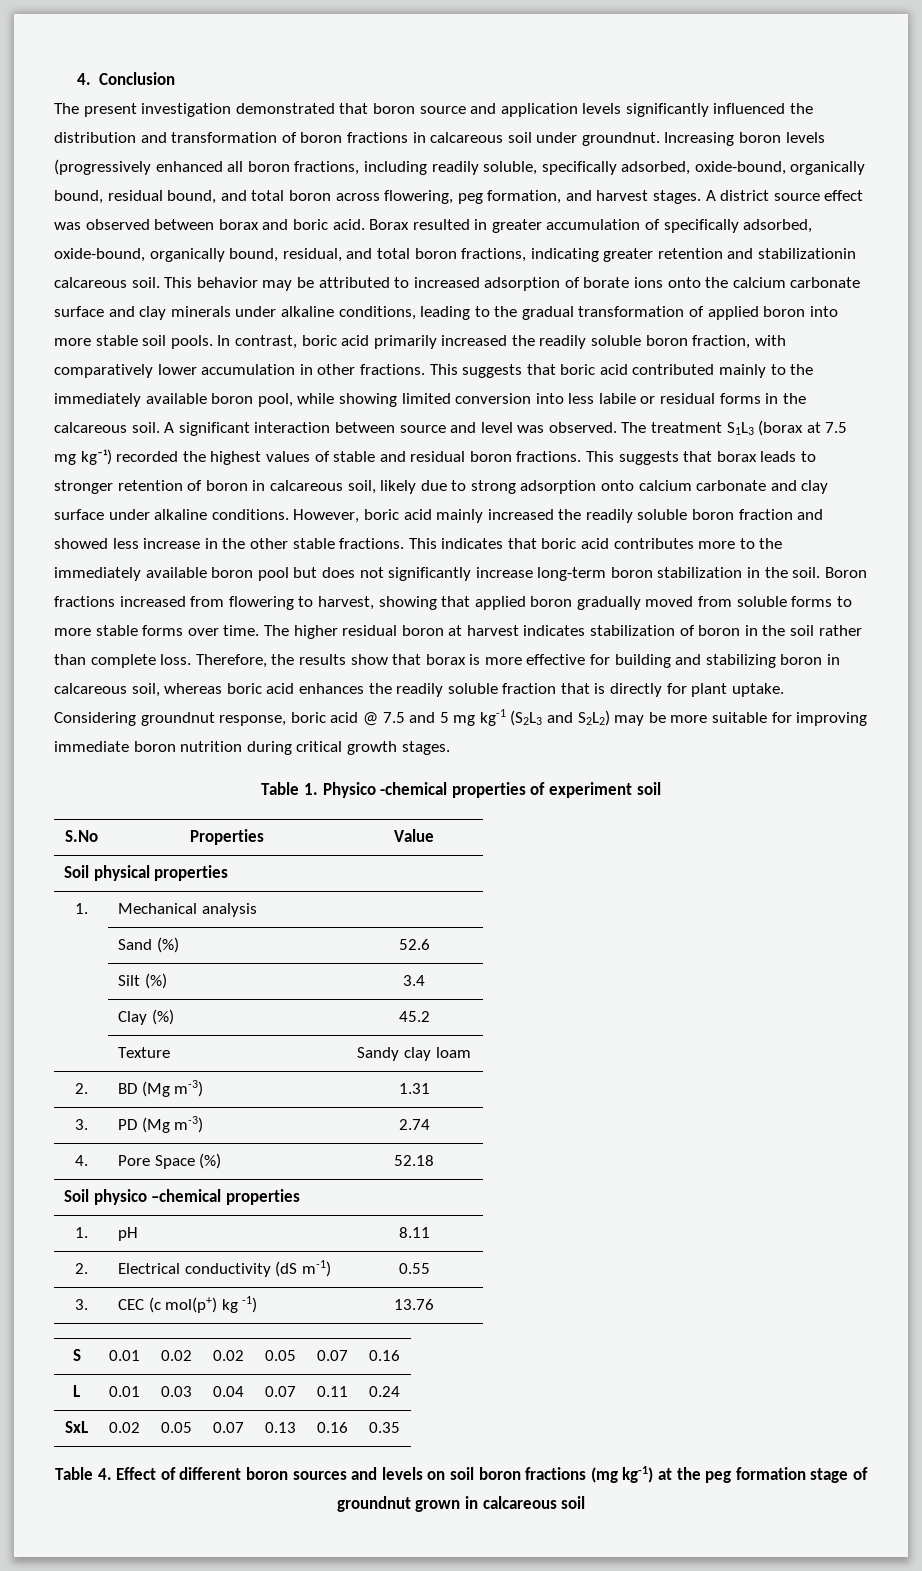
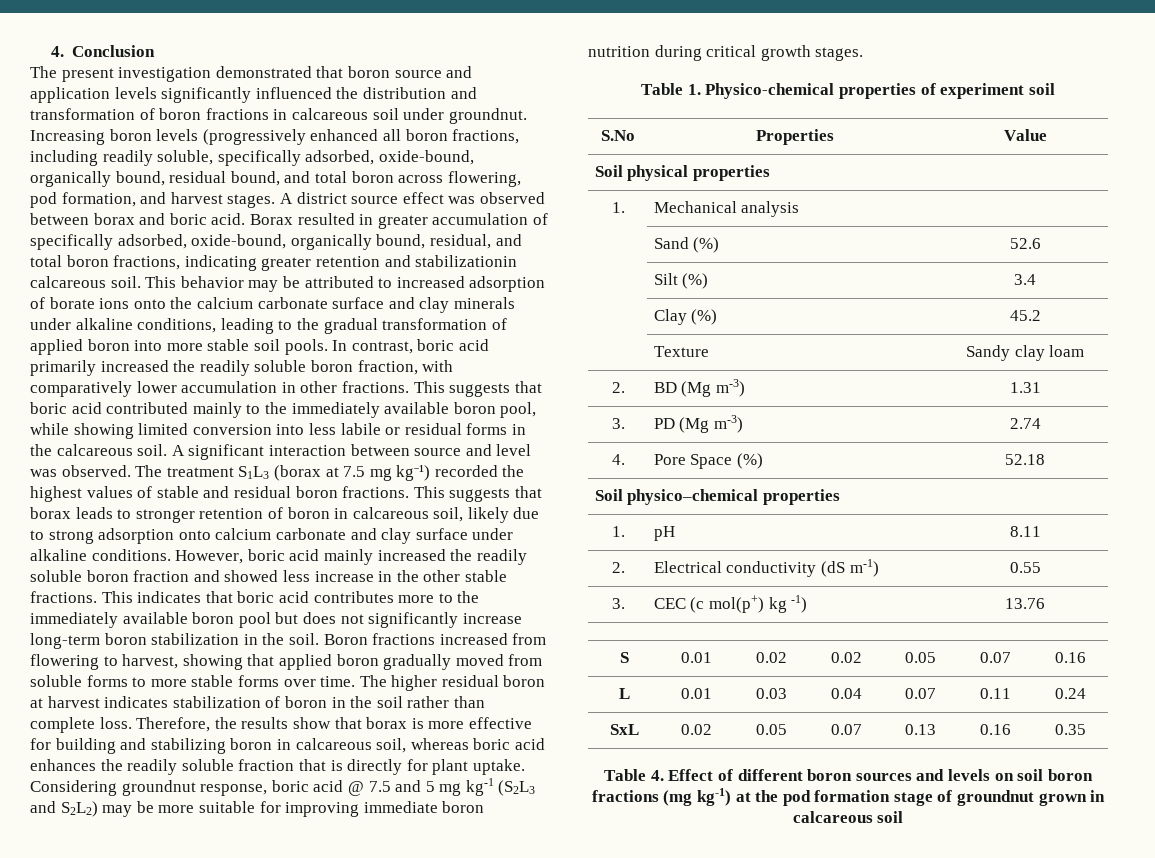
[457,193,483,204] peg -> [30,192,57,208] pod
[322,782,448,798] Physico -chemical -> [705,83,835,99] Physico-chemical
[93,1189,222,1205] physico –chemical -> [627,489,759,505] physico–chemical
[705,1471,732,1483] peg -> [782,790,811,806] pod

